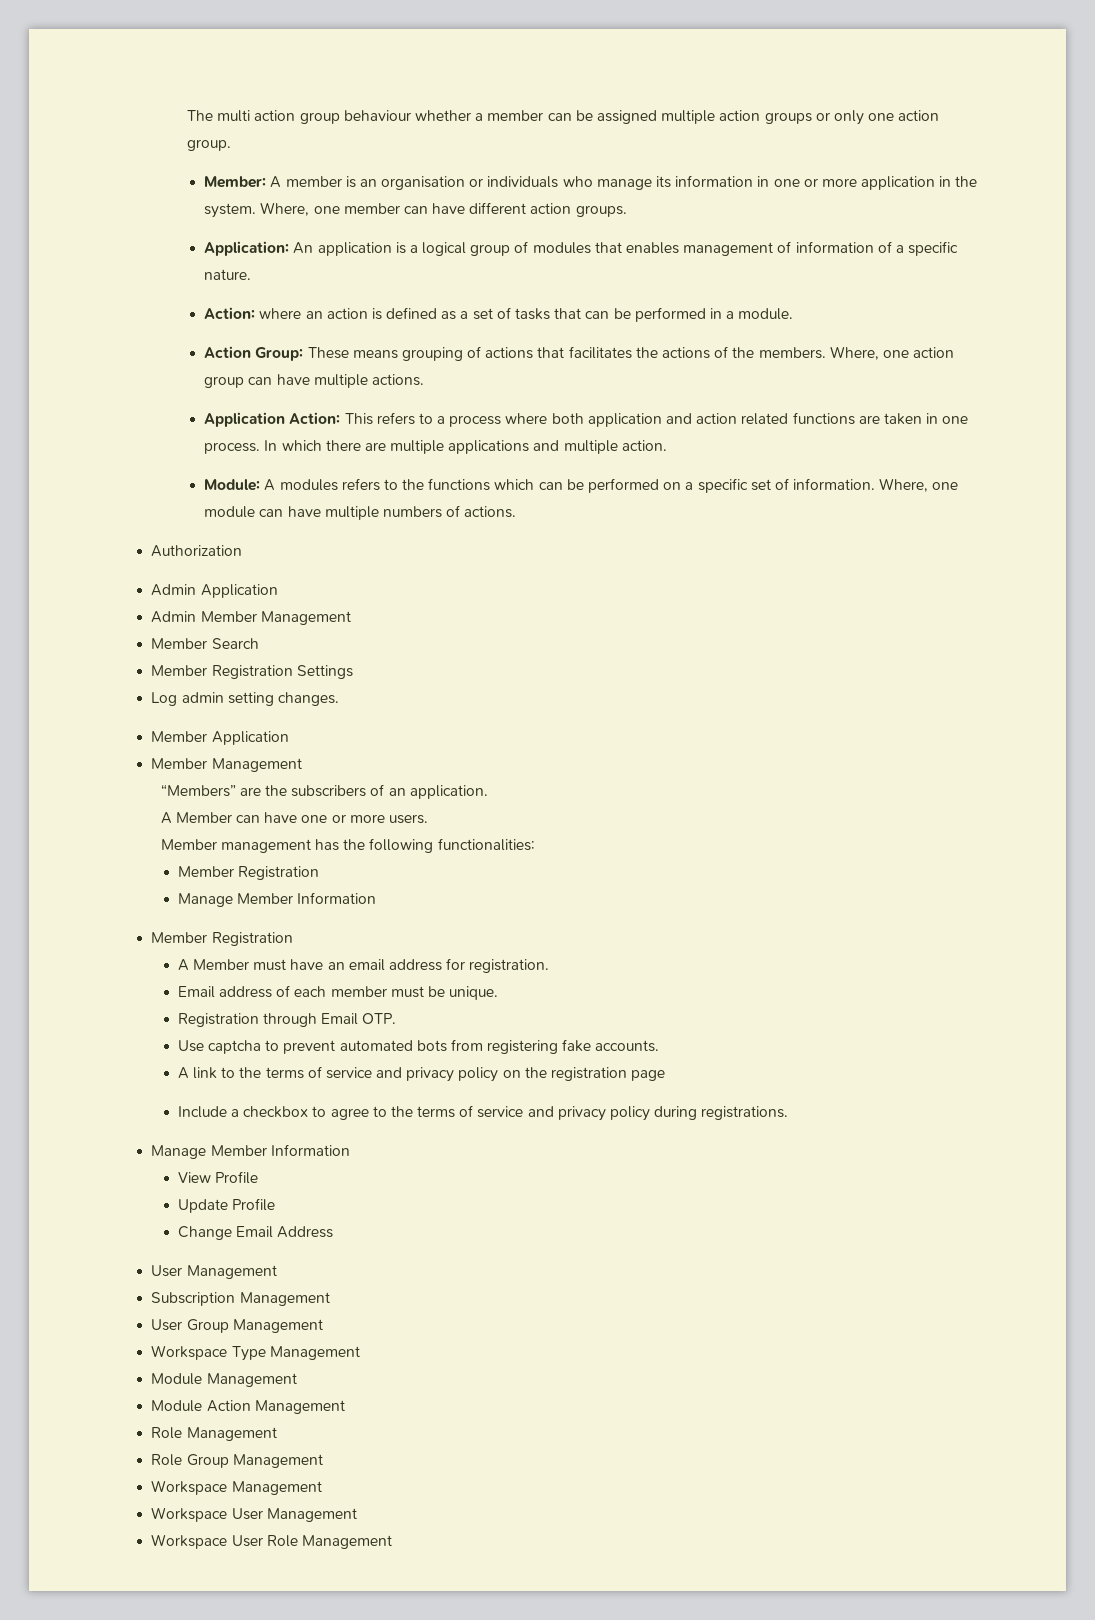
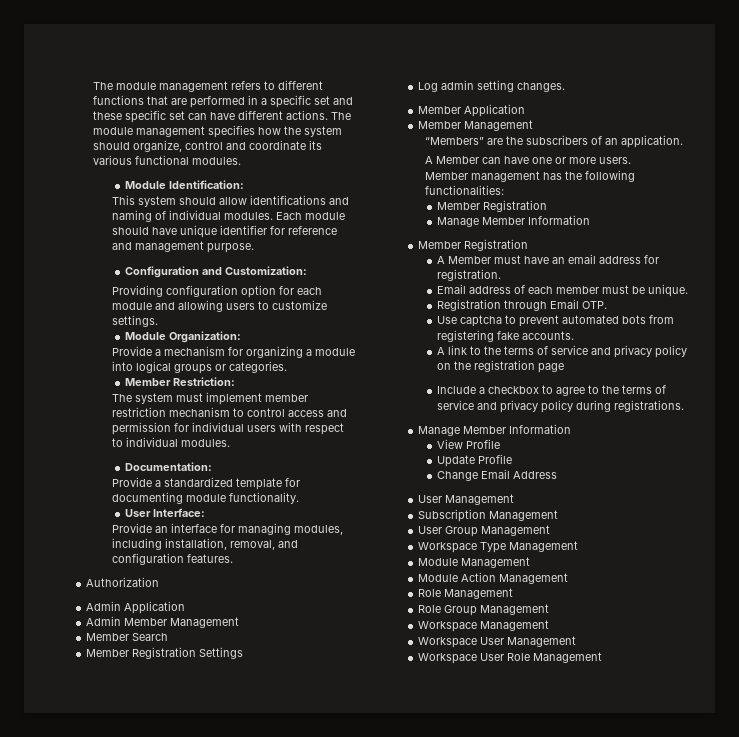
[187,110,940,125] [187,139,232,151] [204,175,978,190] [204,202,627,218] [204,241,959,256] [204,269,252,280] [204,307,794,322] [204,346,955,361] [204,374,424,388] [204,412,969,427] [204,440,667,454] [204,478,959,493] [204,505,517,520] The multi action group behaviour whether a member can be assigned multiple action groups or only one action group. // Member: A member is an organisation or individuals who manage its information in one or more application in the system. Where, one member can have different action groups. // Application: An application is a logical group of modules that enables management of information of a specific nature. // Action: where an action is defined as a set of tasks that can be performed in a module. // Action Group: These means grouping of actions that facilitates the actions of the members. Where, one action group can have multiple actions. // Application Action: This refers to a process where both application and action related functions are taken in one process. In which there are multiple applications and multiple action. // Module: A modules refers to the functions which can be performed on a specific set of information. Where, one module can have multiple numbers of actions. -> [92,80,323,92] [92,95,353,108] [92,110,351,123] [92,125,342,138] [92,140,322,152] [92,155,241,165] [124,180,244,189] [112,195,350,207] [112,210,346,222] [112,225,338,238] [112,241,255,253] [124,266,307,278] [112,285,323,298] [112,300,328,312] [112,315,159,327] [124,331,241,343] [112,346,356,358] [112,361,288,374] [124,377,235,386] [112,392,309,405] [112,407,348,417] [112,422,345,435] [112,437,231,447] [124,462,212,471] [112,477,301,490] [112,492,300,504] [124,508,205,517] [112,523,344,535] [112,538,299,550] [112,553,234,565] The module management refers to different functions that are performed in a specific set and these specific set can have different actions. The module management specifies how the system should organize, control and coordinate its various functional modules. // Module Identification: // This system should allow identifications and naming of individual modules. Each module should have unique identifier for reference and management purpose. // Configuration and Customization: // Providing configuration option for each module and allowing users to customize settings. // Module Organization: // Provide a mechanism for organizing a module into logical groups or categories. // Member Restriction: // The system must implement member restriction mechanism to control access and permission for individual users with respect to individual modules. // Documentation: // Provide a standardized template for documenting module functionality. // User Interface: // Provide an interface for managing modules, including installation, removal, and configuration features.

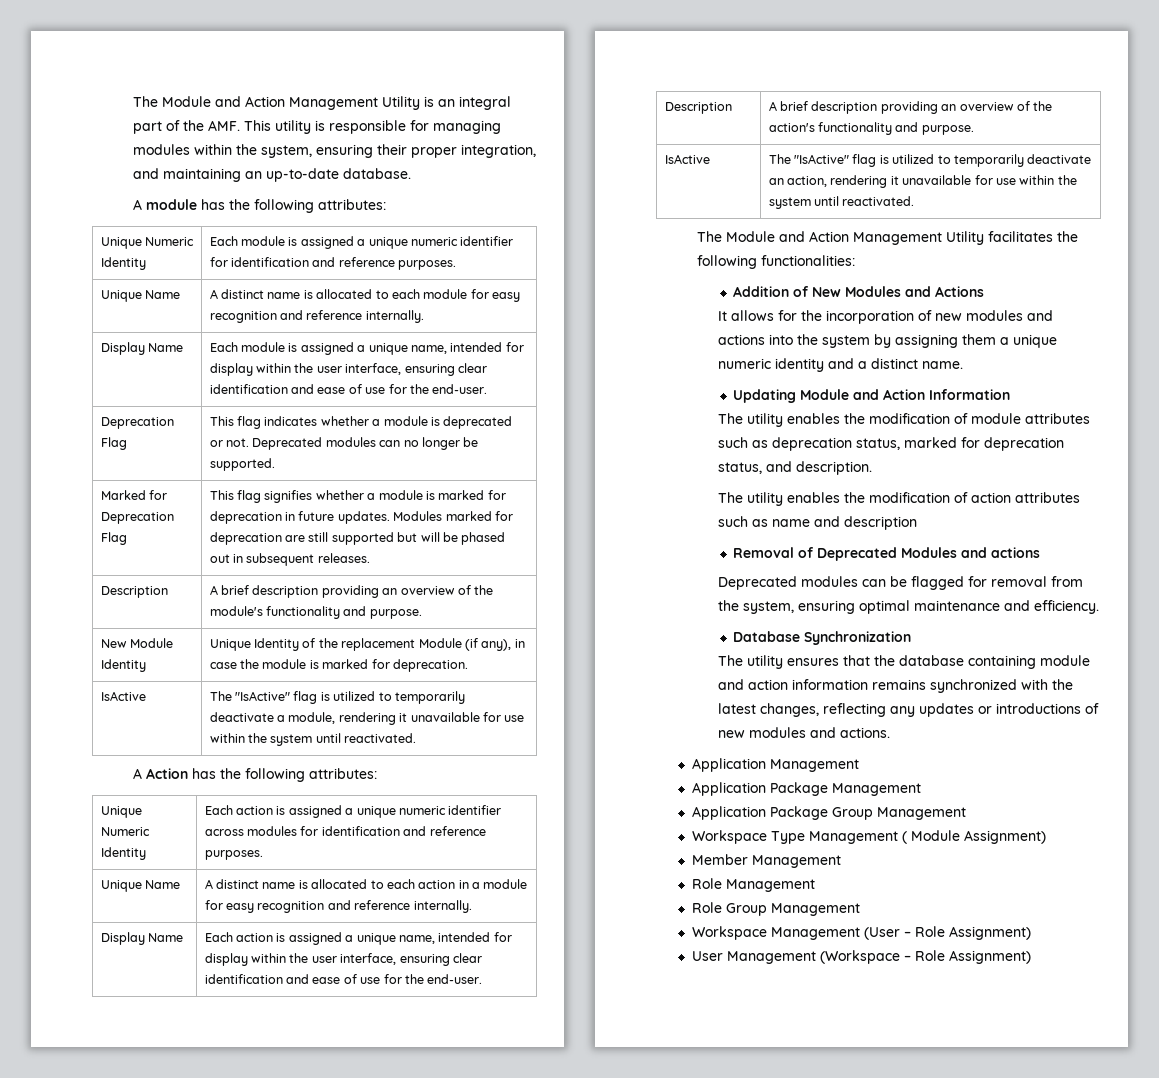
[92,80,323,92] [92,95,353,108] [92,110,351,123] [92,125,342,138] [92,140,322,152] [92,155,241,165] [124,180,244,189] [112,195,350,207] [112,210,346,222] [112,225,338,238] [112,241,255,253] [124,266,307,278] [112,285,323,298] [112,300,328,312] [112,315,159,327] [124,331,241,343] [112,346,356,358] [112,361,288,374] [124,377,235,386] [112,392,309,405] [112,407,348,417] [112,422,345,435] [112,437,231,447] [124,462,212,471] [112,477,301,490] [112,492,300,504] [124,508,205,517] [112,523,344,535] [112,538,299,550] [112,553,234,565] [85,577,159,587] [85,601,185,614] [85,616,239,628] [85,633,168,641] [85,647,243,659] [417,80,565,92] [417,104,525,117] [417,120,533,131] [424,135,683,148] [424,156,631,164] [424,170,635,182] [424,185,504,195] [437,200,548,212] [437,215,591,227] [417,239,528,251] [437,254,660,264] [437,269,502,281] [437,284,689,297] [437,299,608,311] [437,315,675,327] [437,330,575,342] [437,345,688,358] [437,360,565,373] [437,385,667,396] [437,400,685,413] [417,424,571,436] [437,439,501,449] [437,454,513,467] [437,469,558,481] [417,494,514,505] [417,509,558,522] [417,526,442,534] The module management refers to different functions that are performed in a specific set and these specific set can have different actions. The module management specifies how the system should organize, control and coordinate its various functional modules. // Module Identification: // This system should allow identifications and naming of individual modules. Each module should have unique identifier for reference and management purpose. // Configuration and Customization: // Providing configuration option for each module and allowing users to customize settings. // Module Organization: // Provide a mechanism for organizing a module into logical groups or categories. // Member Restriction: // The system must implement member restriction mechanism to control access and permission for individual users with respect to individual modules. // Documentation: // Provide a standardized template for documenting module functionality. // User Interface: // Provide an interface for managing modules, including installation, removal, and configuration features. // Authorization // Admin Application // Admin Member Management // Member Search // Member Registration Settings // Log admin setting changes. // Member Application // Member Management // “Members” are the subscribers of an application. // A Member can have one or more users. // Member management has the following functionalities: // Member Registration // Manage Member Information // Member Registration // A Member must have an email address for registration. // Email address of each member must be unique. // Registration through Email OTP. // Use captcha to prevent automated bots from registering fake accounts. // A link to the terms of service and privacy policy on the registration page // Include a checkbox to agree to the terms of service and privacy policy during registrations. // Manage Member Information // View Profile // Update Profile // Change Email Address // User Management // Subscription Management // User -> [133,96,512,110] [133,120,502,134] [133,144,537,158] [133,168,412,182] [133,199,387,213] [100,237,195,249] [100,257,146,270] [209,236,514,249] [209,257,457,270] [100,290,181,302] [209,289,521,302] [209,310,424,323] [100,342,184,355] [209,342,524,355] [209,363,487,376] [209,384,488,394] [100,417,174,429] [100,437,127,450] [209,416,513,429] [209,437,479,450] [209,458,275,471] [100,490,168,500] [100,512,174,524] [100,532,127,545] [209,490,506,503] [209,511,513,524] [209,532,506,545] [209,553,370,566] [100,586,168,598] [209,585,494,598] [209,606,422,619] [100,638,174,648] [100,659,146,672] [209,638,525,651] [209,659,468,672] [100,691,146,701] [209,691,465,704] [209,712,525,725] [209,733,417,746] [133,768,378,782] [100,806,142,818] [100,827,150,836] [100,847,146,860] [204,805,502,818] [204,826,486,836] [204,850,263,860] [100,880,181,892] [204,879,528,889] [204,900,472,913] [100,932,184,945] [204,932,512,945] [204,953,482,966] [204,974,483,984] [664,102,732,114] [768,101,1053,114] [768,122,974,135] [664,154,710,164] [768,154,1092,167] [768,175,1077,188] [768,196,915,209] [697,231,1079,245] [697,255,856,269] [733,286,985,297] [717,310,1053,324] [717,334,1057,348] [717,358,963,372] [733,389,1011,403] [717,413,1090,427] [717,437,1064,451] [717,461,872,475] [717,492,1080,506] [717,516,917,530] [733,547,1041,561] [717,576,1083,590] [717,600,1099,614] [733,631,912,645] [717,655,1090,669] [717,679,1073,693] [717,703,1099,717] [717,727,890,738] [691,758,859,772] [691,782,921,796] [691,806,828,820] The Module and Action Management Utility is an integral part of the AMF. This utility is responsible for managing modules within the system, ensuring their proper integration, and maintaining an up-to-date database. // A module has the following attributes: // Unique Numeric Identity | Each module is assigned a unique numeric identifier for identification and reference purposes. // Unique Name | A distinct name is allocated to each module for easy recognition and reference internally. // Display Name | Each module is assigned a unique name, intended for display within the user interface, ensuring clear identification and ease of use for the end-user. // Deprecation Flag | This flag indicates whether a module is deprecated or not. Deprecated modules can no longer be supported. // Marked for Deprecation Flag | This flag signifies whether a module is marked for deprecation in future updates. Modules marked for deprecation are still supported but will be phased out in subsequent releases. // Description | A brief description providing an overview of the module's functionality and purpose. // New Module Identity | Unique Identity of the replacement Module (if any), in case the module is marked for deprecation. // IsActive | The "IsActive" flag is utilized to temporarily deactivate a module, rendering it unavailable for use within the system until reactivated. // A Action has the following attributes: // Unique Numeric Identity | Each action is assigned a unique numeric identifier across modules for identification and reference purposes. // Unique Name | A distinct name is allocated to each action in a module for easy recognition and reference internally. // Display Name | Each action is assigned a unique name, intended for display within the user interface, ensuring clear identification and ease of use for the end-user. // Description | A brief description providing an overview of the action's functionality and purpose. // IsActive | The "IsActive" flag is utilized to temporarily deactivate an action, rendering it unavailable for use within the system until reactivated. // The Module and Action Management Utility facilitates the following functionalities: // Addition of New Modules and Actions // It allows for the incorporation of new modules and actions into the system by assigning them a unique numeric identity and a distinct name. // Updating Module and Action Information // The utility enables the modification of module attributes such as deprecation status, marked for deprecation status, and description. // The utility enables the modification of action attributes such as name and description // Removal of Deprecated Modules and actions // Deprecated modules can be flagged for removal from the system, ensuring optimal maintenance and efficiency. // Database Synchronization // The utility ensures that the database containing module and action information remains synchronized with the latest changes, reflecting any updates or introductions of new modules and actions. // Application Management // Application Package Management // Application Package
[417,557,530,568] [417,572,496,582] // Module Management // Module Action -> [901,830,1046,844] [691,854,748,865] ( Module Assignment) // Member
[417,636,576,648] [417,652,602,664] // Workspace User Management // Workspace User Role Management -> [863,926,1031,940] [691,950,1031,964] (User – Role Assignment) // User Management (Workspace – Role Assignment)

